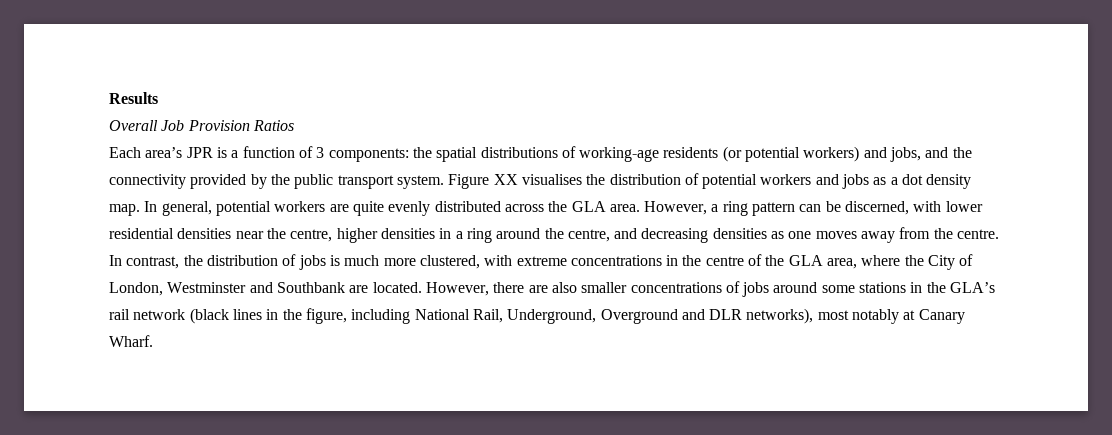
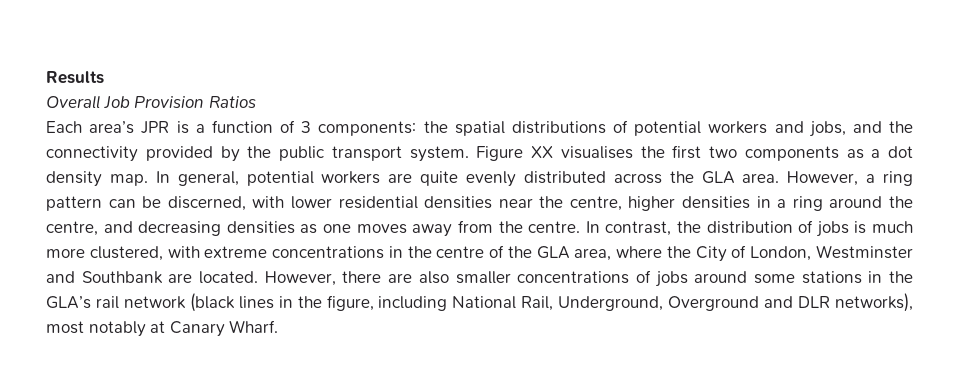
[579,146,860,162] working-age residents (or potential workers) -> [634,121,768,136] potential workers
[609,173,870,189] distribution of potential workers and jobs -> [672,145,839,161] first two components

